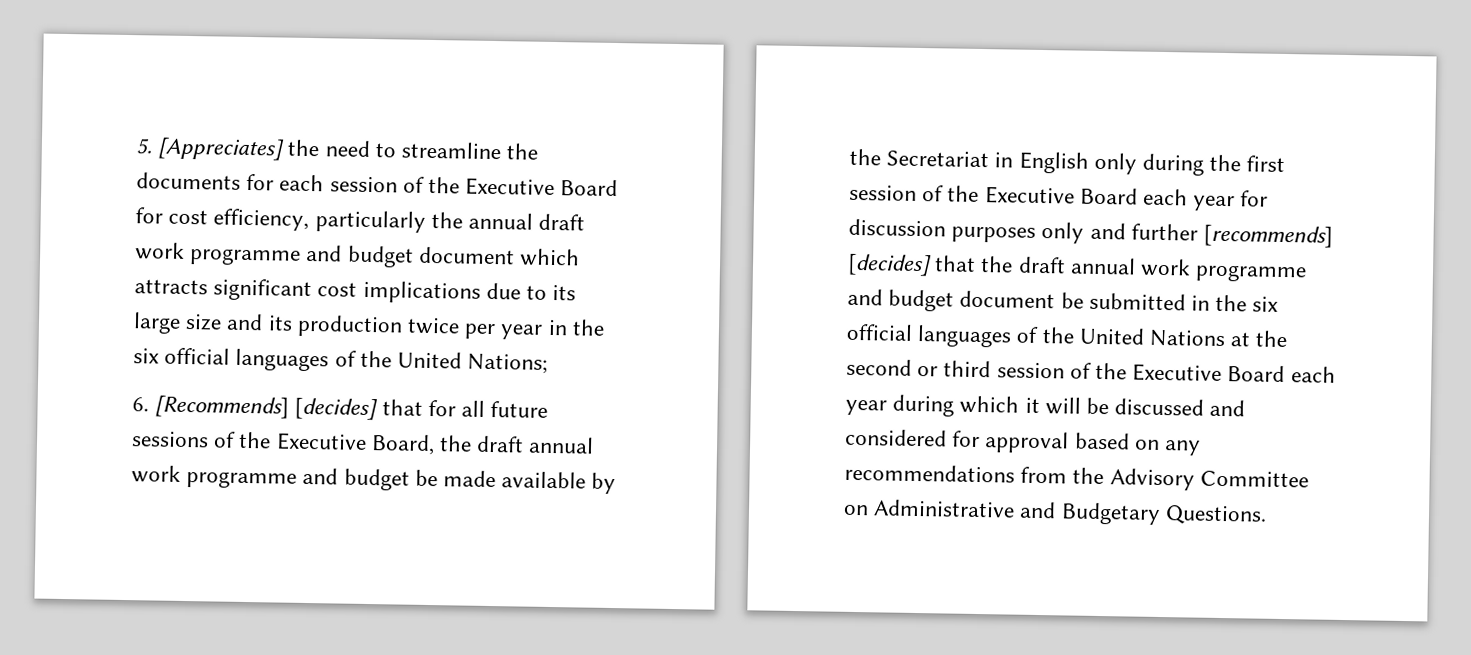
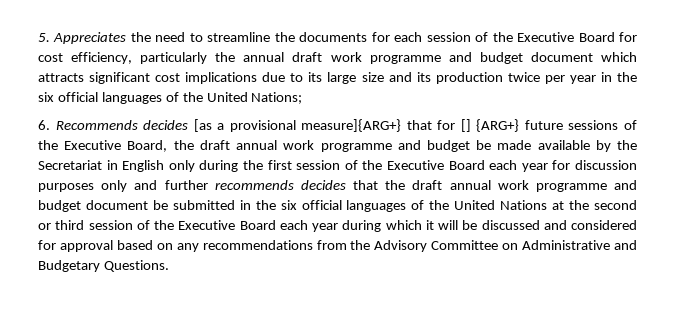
[157,137,286,161] [Appreciates] -> [53,32,127,44] Appreciates
[154,395,486,421] [Recommends] [decides] that for all -> [55,119,520,132] Recommends decides [as a provisional measure]{ARG+} that for [] {ARG+}
[1203,224,1334,248] [847,253,932,277] [recommends] [decides] -> [214,180,346,190] recommends decides

